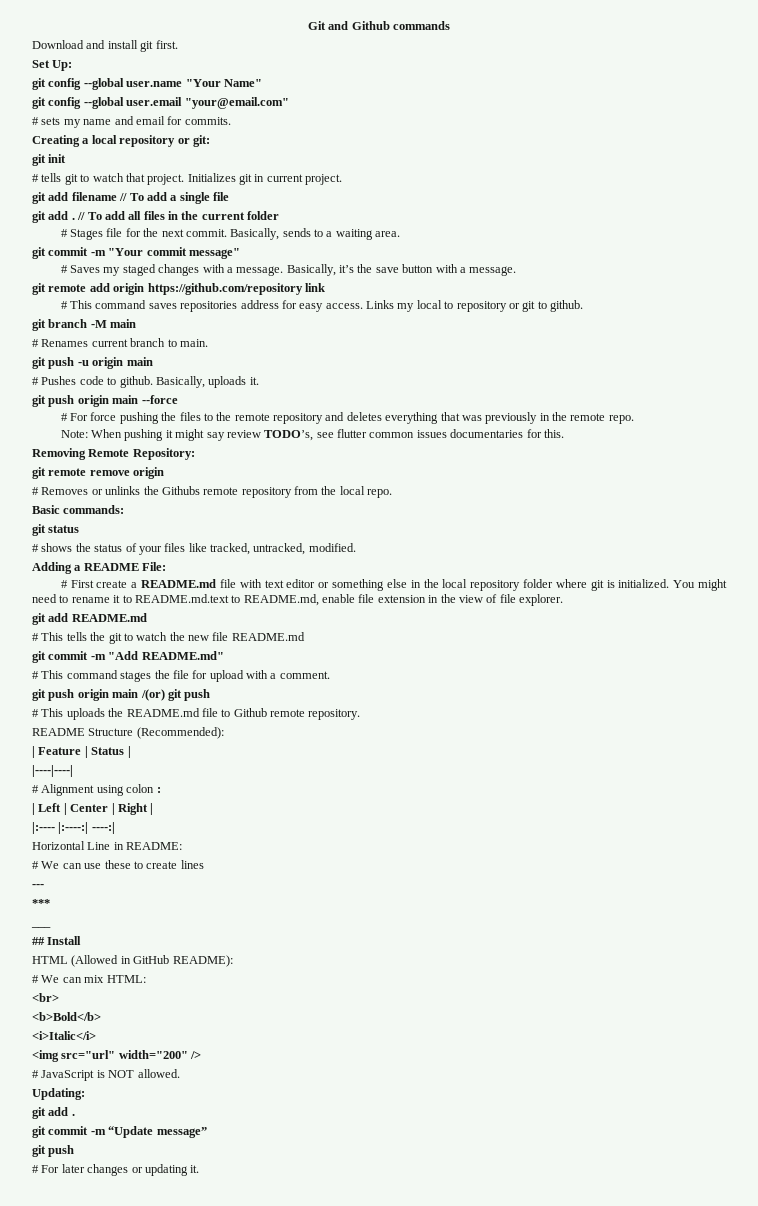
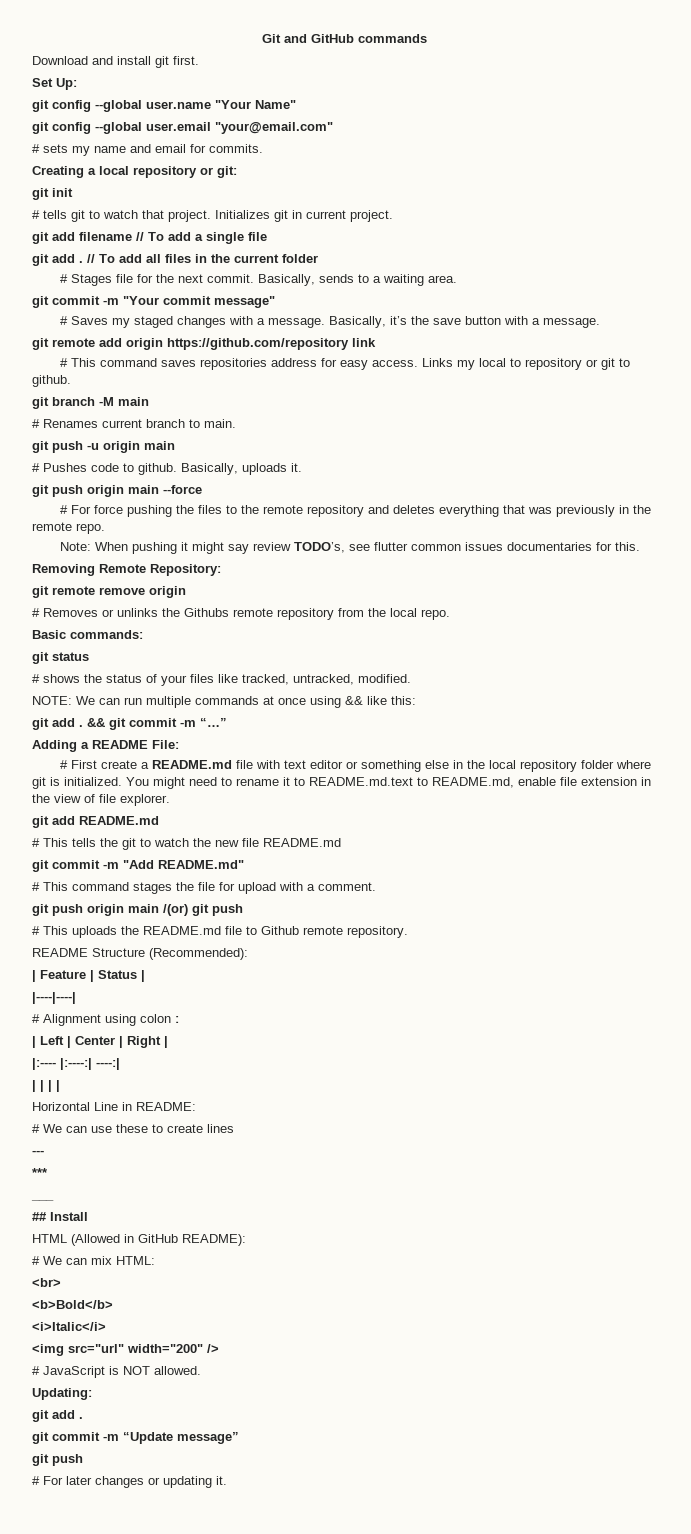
[351,21,390,30] Github -> [311,34,354,43] GitHub
(356, 547) none -> [32,696,416,708] [32,718,227,730] // NOTE: We can run multiple commands at once using && like this: // git add . && git commit -m “…”
(115, 828) none -> [32,1080,60,1092] // | | | |

